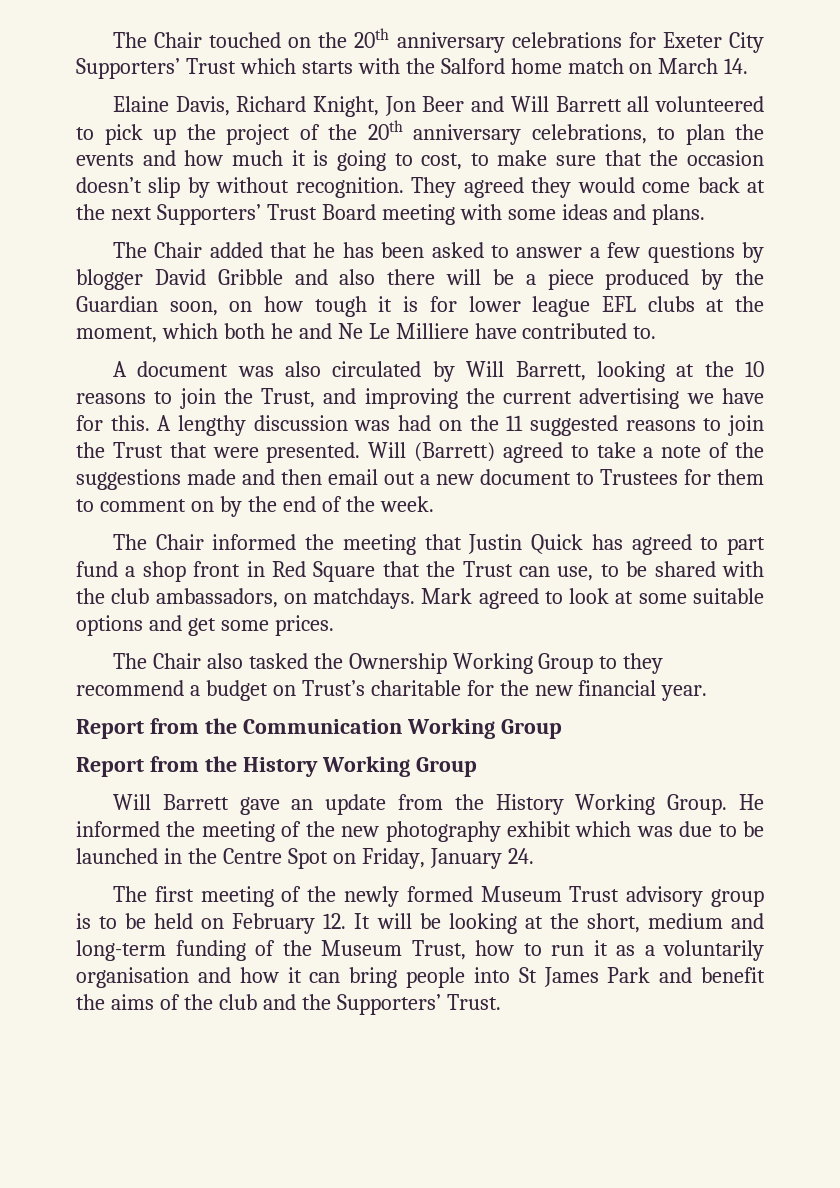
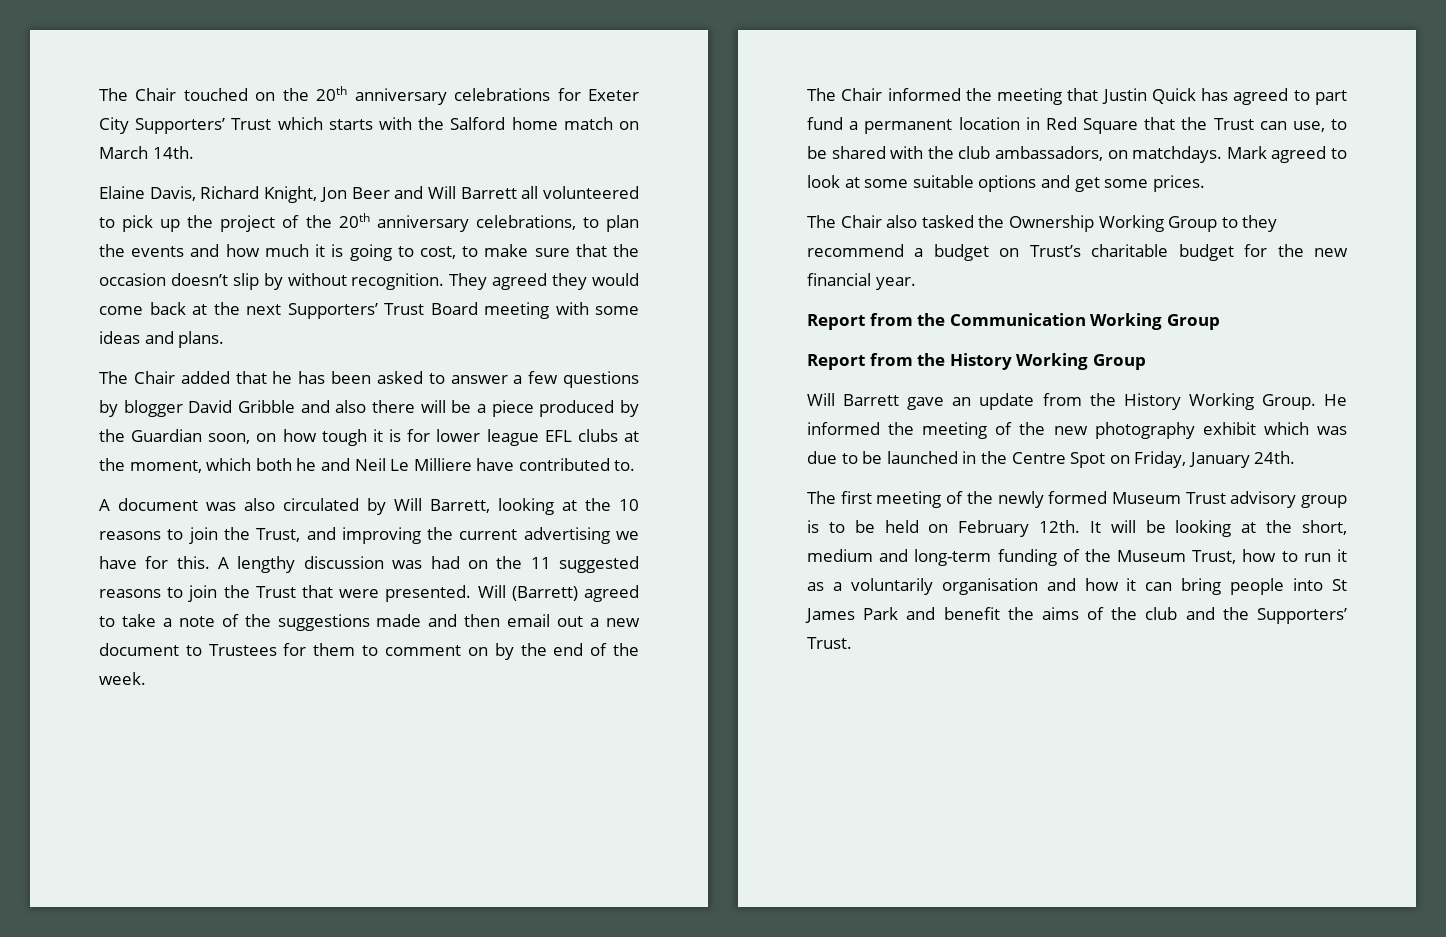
[724,58,749,74] 14. -> [152,146,194,159] 14th.
[337,323,363,339] Ne -> [354,458,386,471] Neil
[142,561,241,582] shop front -> [864,117,1020,134] permanent location
(461, 688) none -> [1178,244,1234,261] budget
[507,848,534,864] 24. -> [1254,451,1296,464] 24th.
[323,913,347,929] 12. -> [1039,520,1081,533] 12th.

